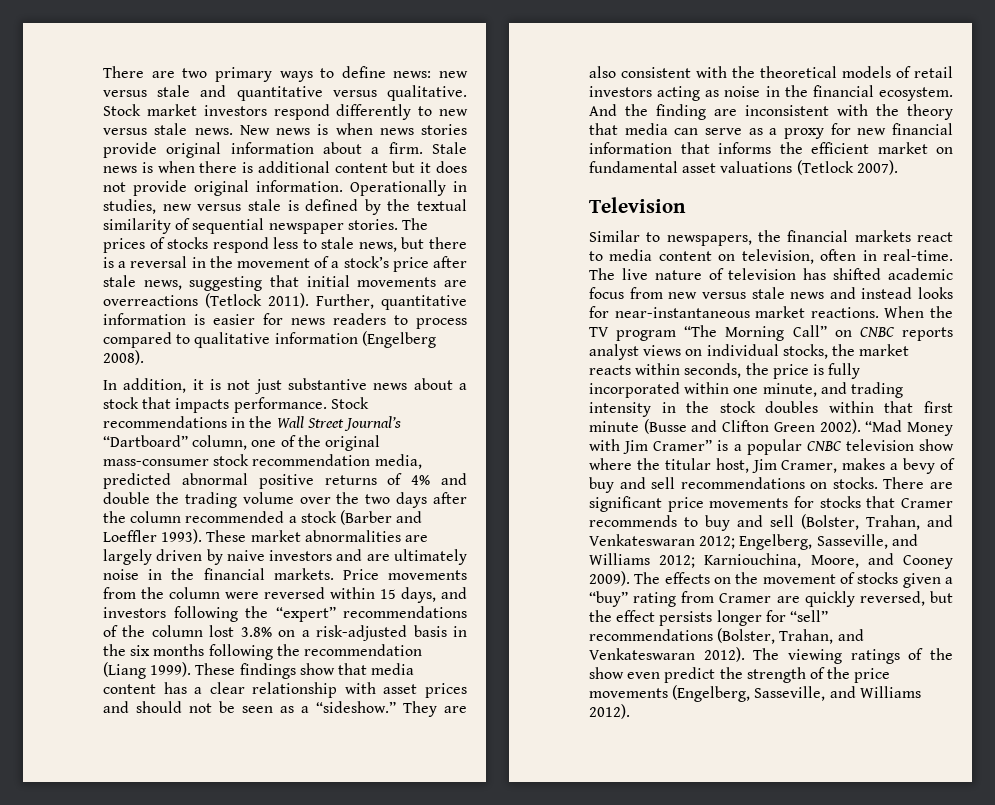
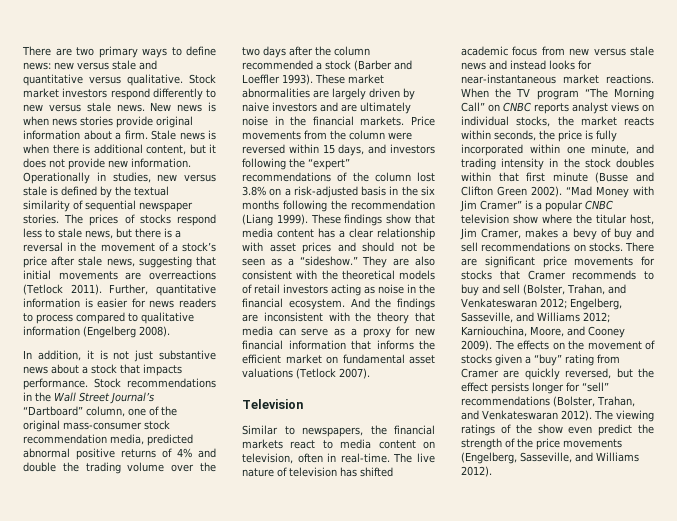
[334,163,388,173] content -> [146,145,186,155] content,
[194,180,249,196] original -> [108,160,128,168] new
[656,104,706,120] finding -> [397,298,435,310] findings

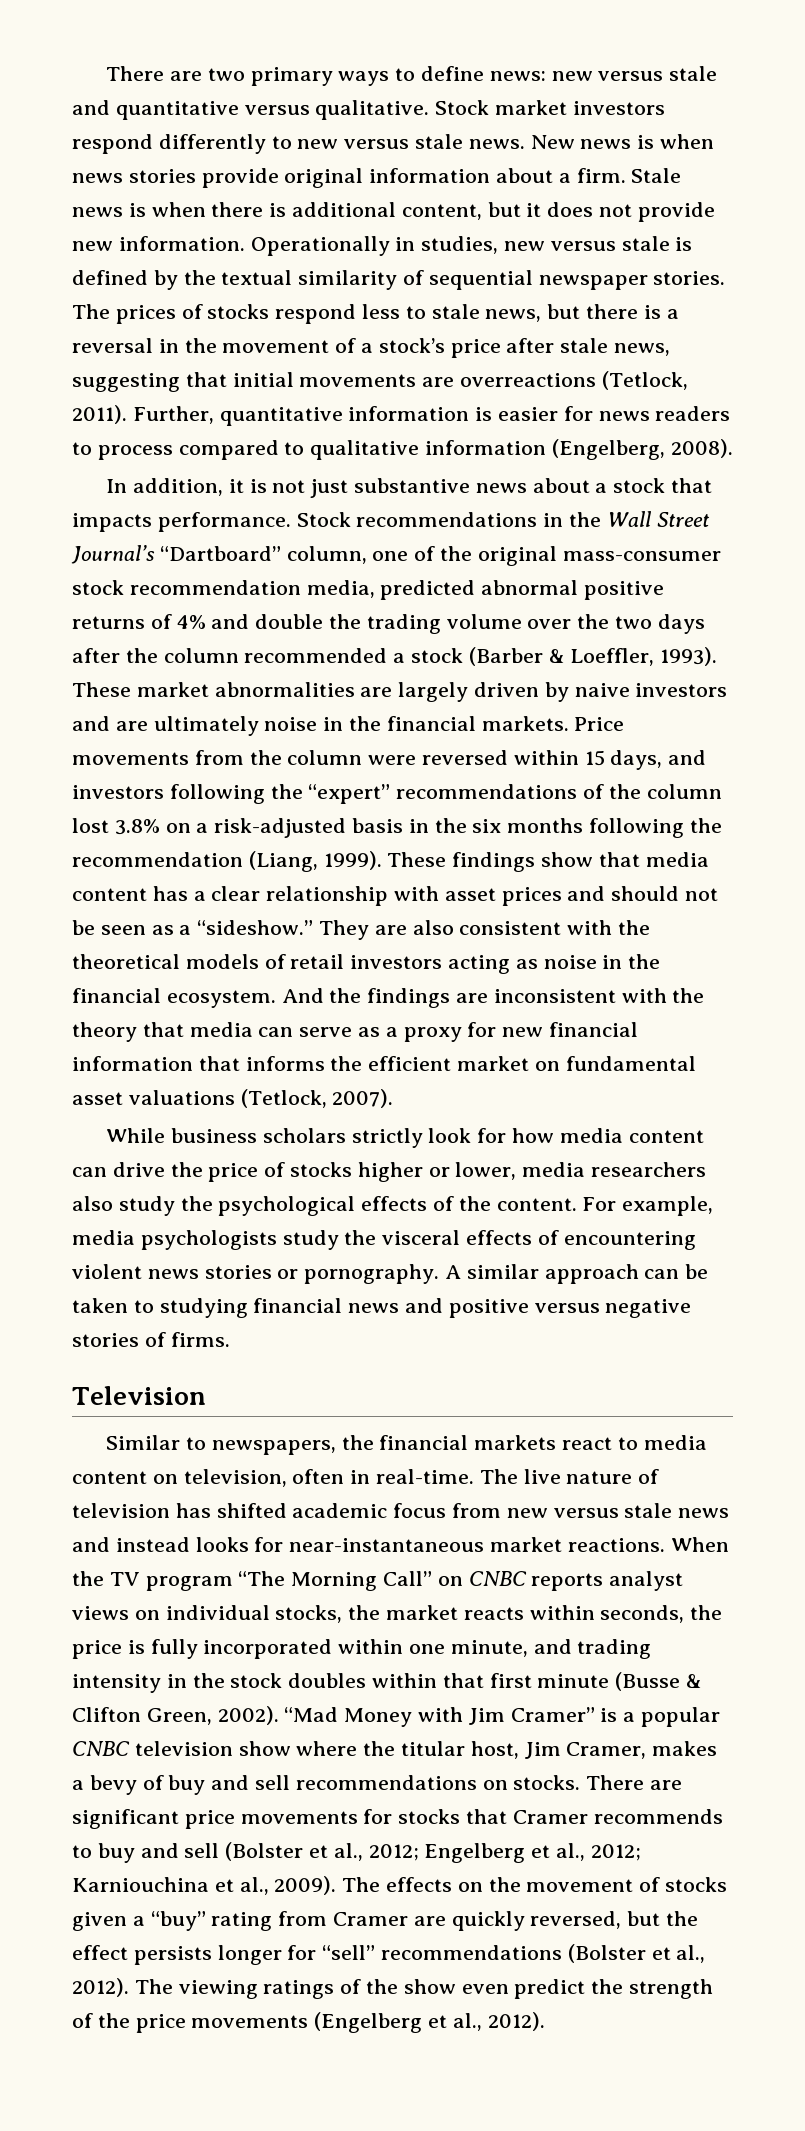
[23,284,63,295] (Tetlock -> [601,371,688,390] (Tetlock,
[83,326,136,338] (Engelberg -> [551,439,665,460] (Engelberg,
[394,60,412,70] [242,74,280,84] and Loeffler -> [548,648,655,666] & Loeffler,
[242,214,273,226] (Liang -> [248,851,318,872] (Liang,
[296,368,336,379] (Tetlock -> [240,1089,327,1108] (Tetlock,
(370, 373) none -> [106,1128,704,1148] [72,1162,707,1182] [72,1196,714,1216] [72,1230,696,1250] [72,1264,709,1284] [72,1298,692,1318] [72,1332,230,1347] // While business scholars strictly look for how media content can drive the price of stocks higher or lower, media researchers also study the psychological effects of the content. For example, media psychologists study the visceral effects of encountering violent news stories or pornography. A similar approach can be taken to studying financial news and positive versus negative stories of firms.
[636,172,654,182] [461,186,527,196] and Clifton Green -> [686,1674,703,1688] [72,1707,212,1725] & Clifton Green,
[523,284,626,295] [461,298,622,310] [461,312,610,323] [461,326,625,338] (Bolster, Trahan, and Venkateswaran 2012; Engelberg, Sasseville, and Williams 2012; Karniouchina, Moore, and Cooney -> [225,1842,641,1863] [72,1877,269,1895] (Bolster et al., 2012; Engelberg et al., 2012; Karniouchina et al.,
[553,396,635,407] [461,410,558,420] (Bolster, Trahan, and Venkateswaran -> [567,1944,706,1963] (Bolster et al.,
[461,452,639,464] (Engelberg, Sasseville, and Williams -> [314,2012,482,2033] (Engelberg et al.,

